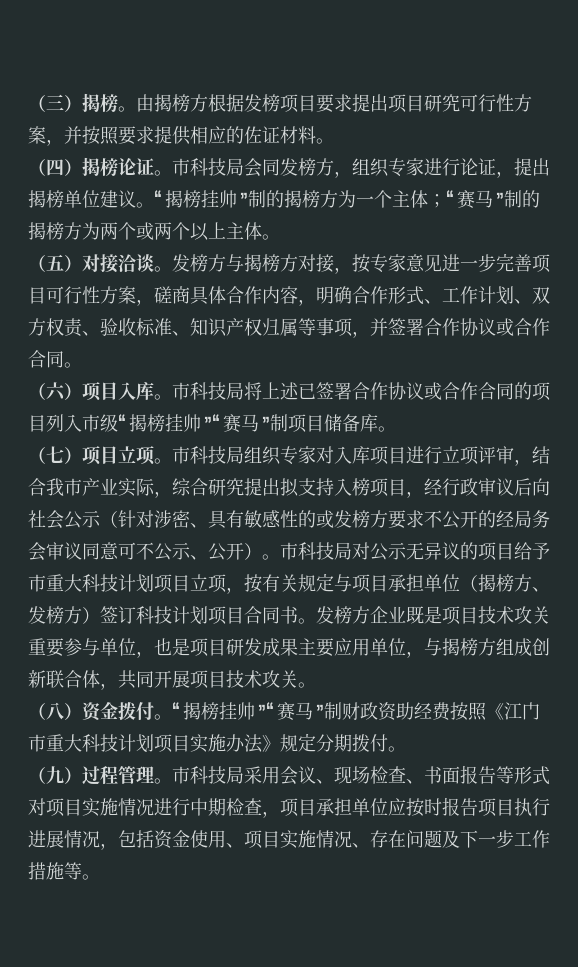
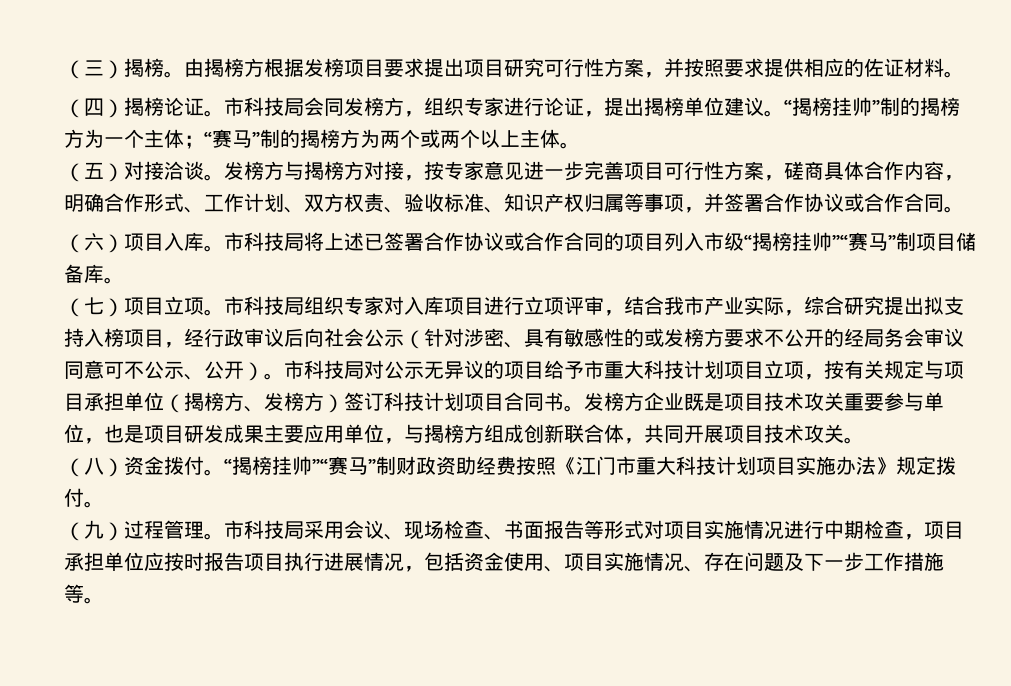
[316,734,352,752] 分期 -> (936, 465) none

